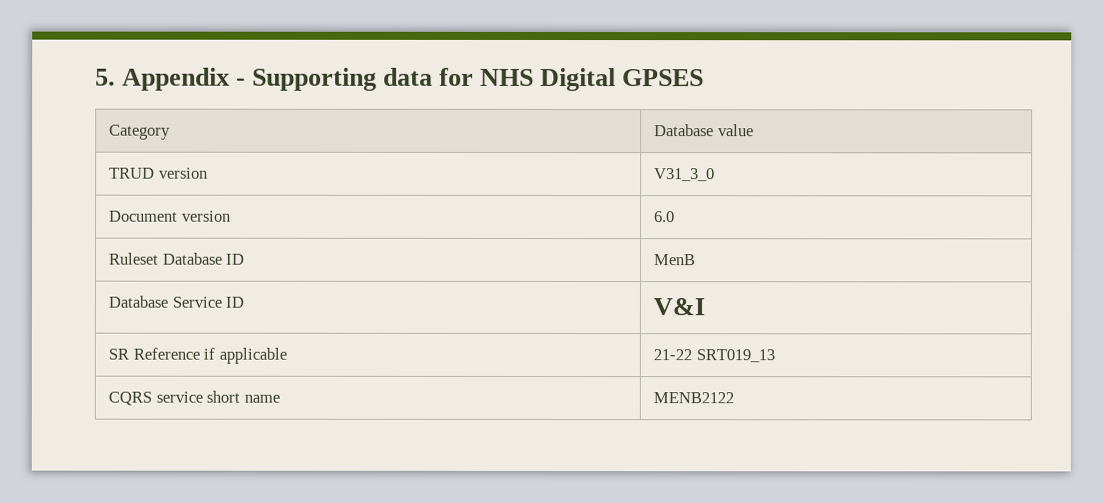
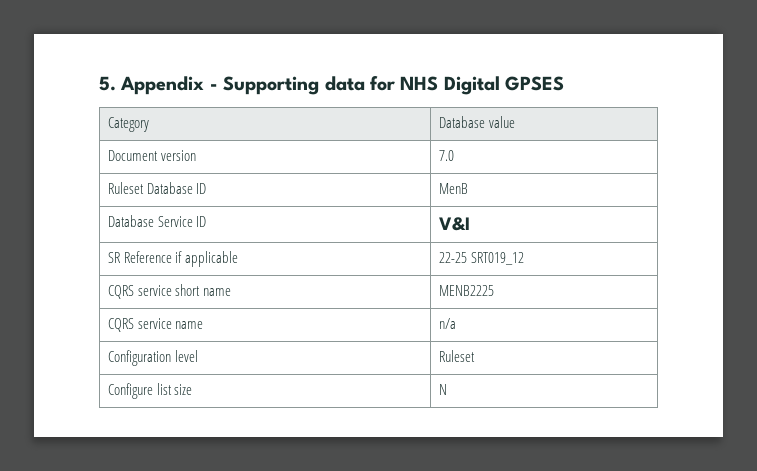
[109,167,208,179] [654,168,716,182] // TRUD version | V31_3_0 -> (515, 122) none
[654,211,676,223] 6.0 -> [438,150,454,161] 7.0
[653,349,775,363] 21-22 SRT019_13 -> [438,252,524,265] 22-25 SRT019_12
[653,392,735,404] MENB2122 -> [438,285,494,296] [107,318,204,332] [438,318,456,329] [107,350,198,366] [438,350,475,362] [107,383,193,399] [438,384,447,395] MENB2225 // CQRS service name | n/a // Configuration level | Ruleset // Configure list size | N

